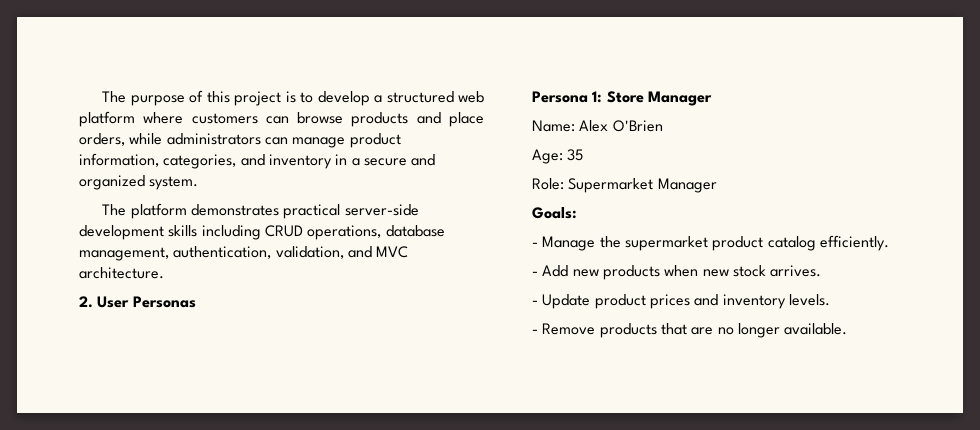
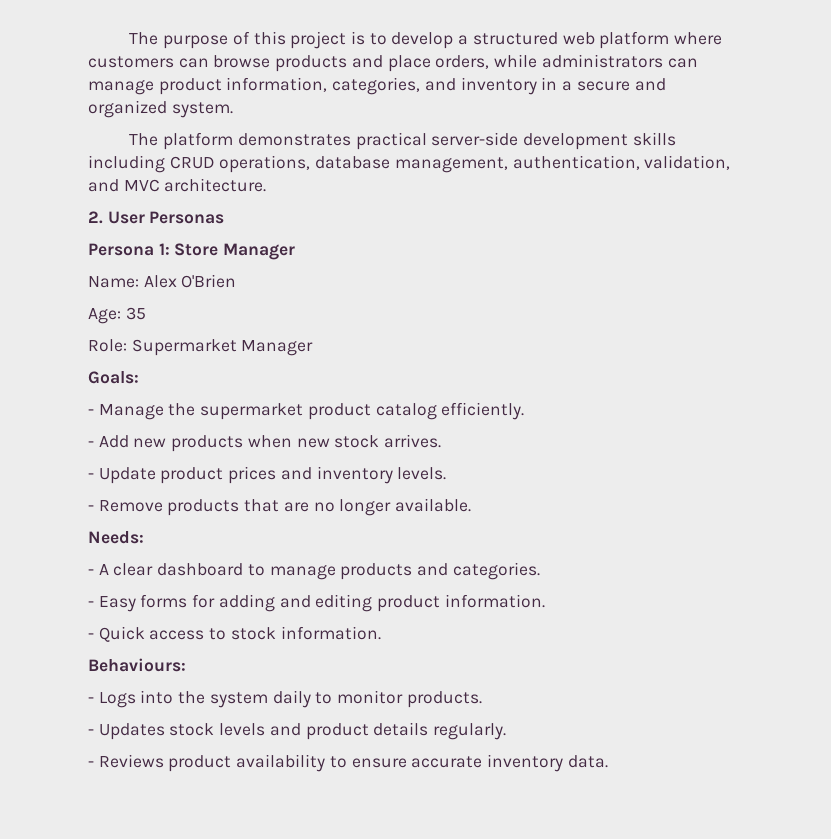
(848, 329) none -> [88,531,144,544] [88,562,540,580] [88,594,545,612] [88,626,381,642] [88,658,186,672] [88,690,482,708] [88,722,507,740] [88,754,608,772] // Needs: // - A clear dashboard to manage products and categories. // - Easy forms for adding and editing product information. // - Quick access to stock information. // Behaviours: // - Logs into the system daily to monitor products. // - Updates stock levels and product details regularly. // - Reviews product availability to ensure accurate inventory data.

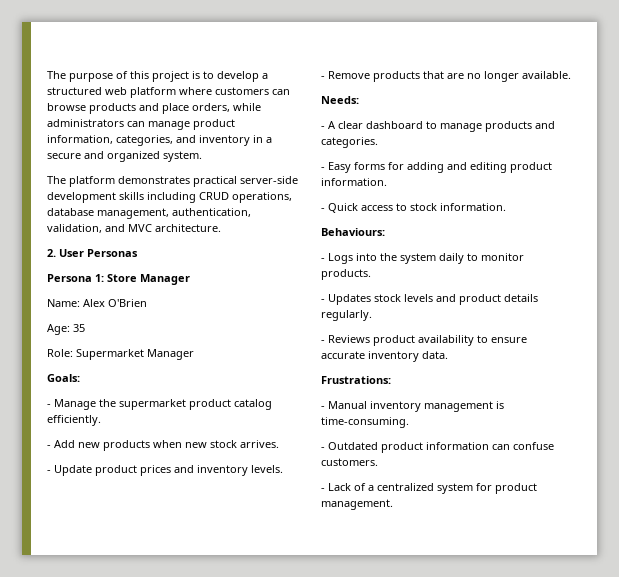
(608, 761) none -> [321,376,391,384] [321,401,504,412] [321,417,409,428] [321,442,554,453] [321,458,378,466] [321,483,537,494] [321,499,393,510] // Frustrations: // - Manual inventory management is time-consuming. // - Outdated product information can confuse customers. // - Lack of a centralized system for product management.

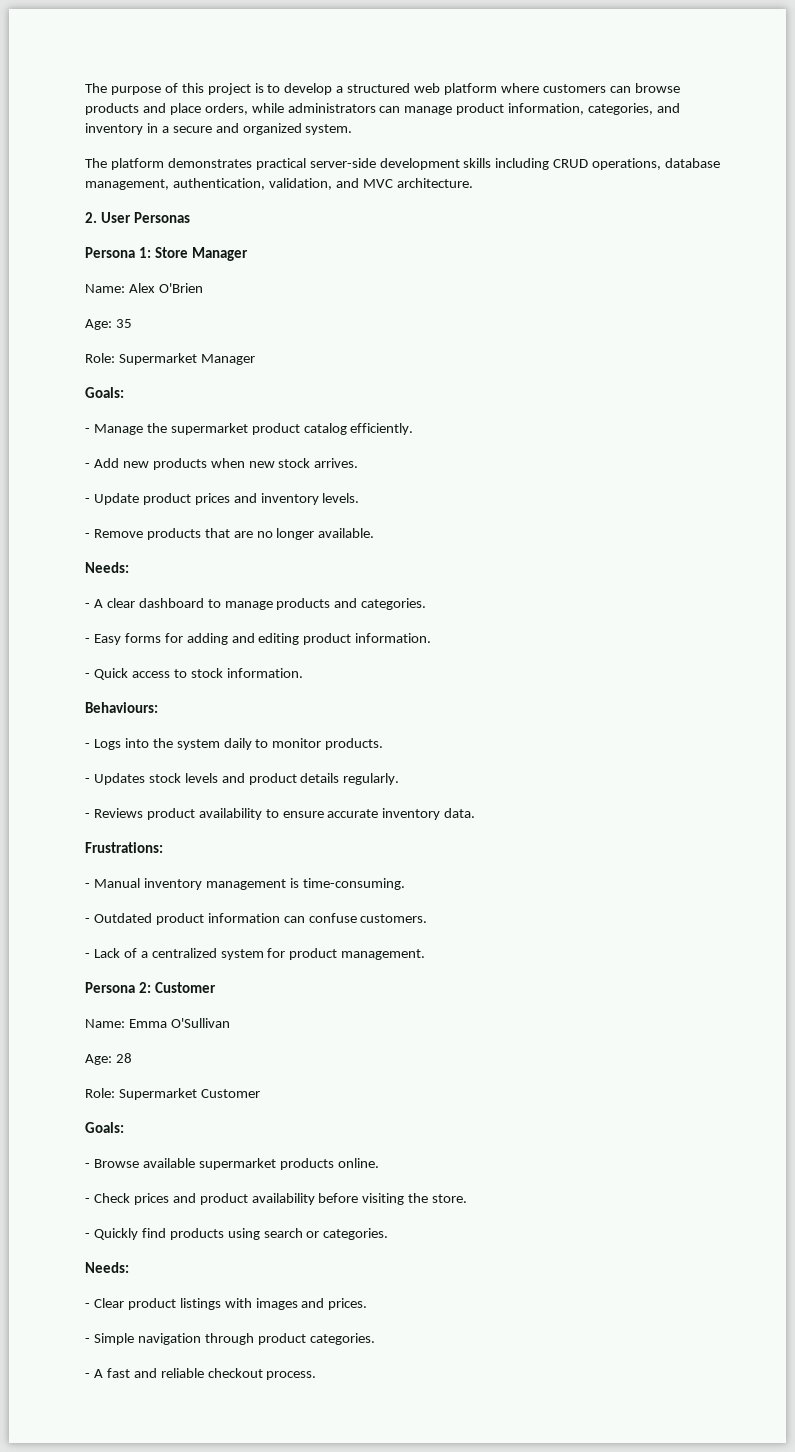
(393, 504) none -> [85,982,216,993] [85,1018,230,1028] [85,1053,132,1065] [85,1088,260,1100] [85,1122,124,1133] [85,1158,379,1170] [85,1193,468,1205] [85,1228,389,1240] [85,1262,129,1273] [85,1298,368,1310] [85,1333,375,1345] [85,1368,317,1380] // Persona 2: Customer // Name: Emma O'Sullivan // Age: 28 // Role: Supermarket Customer // Goals: // - Browse available supermarket products online. // - Check prices and product availability before visiting the store. // - Quickly find products using search or categories. // Needs: // - Clear product listings with images and prices. // - Simple navigation through product categories. // - A fast and reliable checkout process.

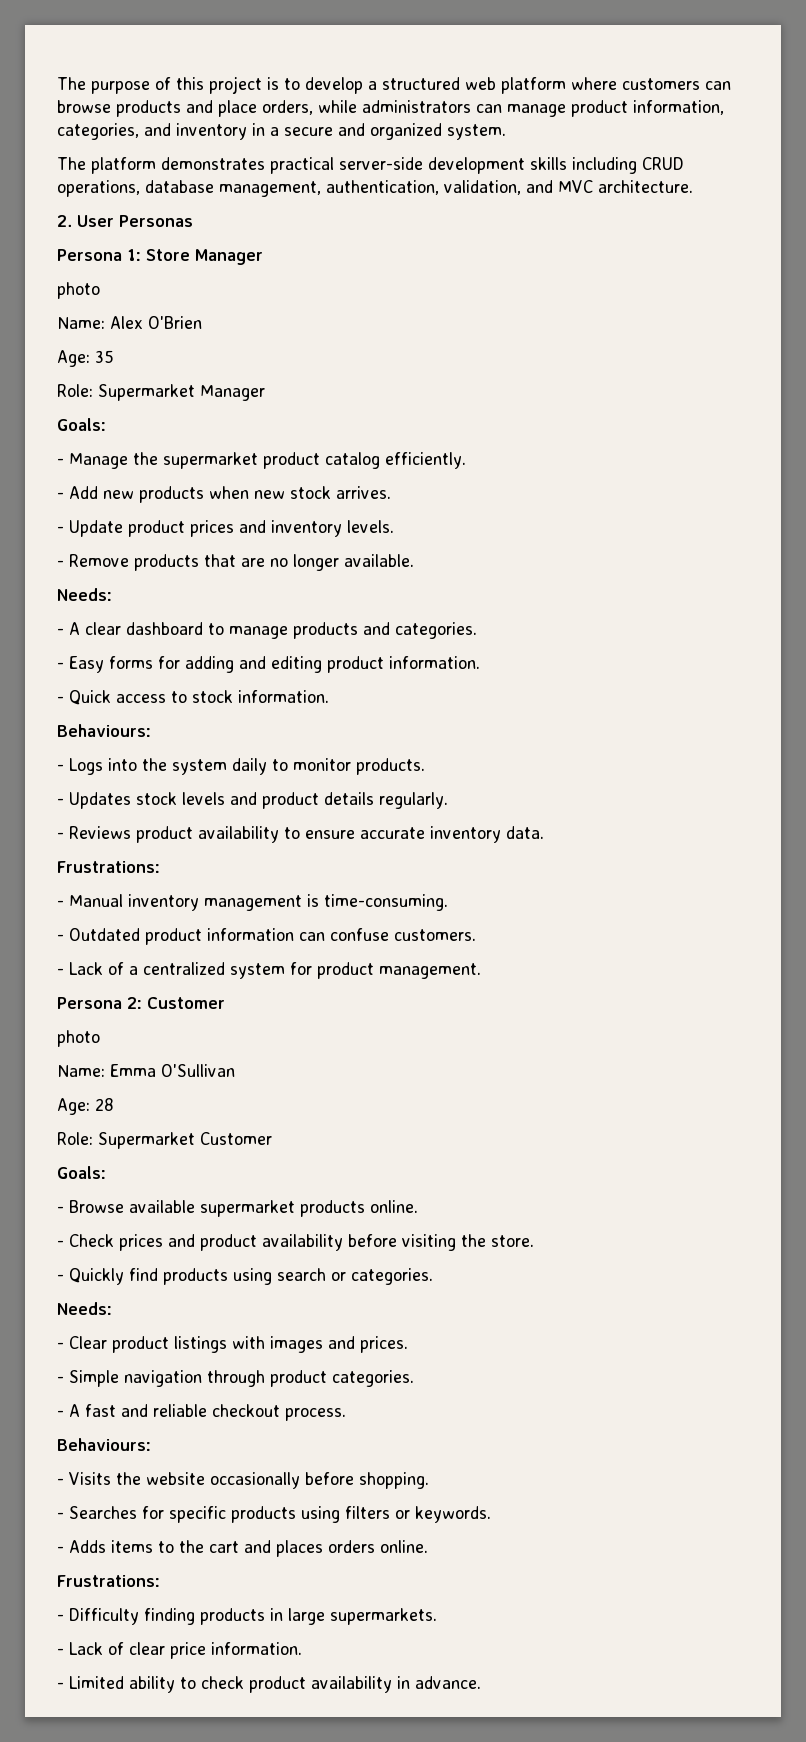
(248, 254) none -> [57,282,100,299] // photo
(216, 987) none -> [57,1030,100,1047] // photo
(317, 1375) none -> [57,1438,151,1451] [57,1472,429,1489] [57,1506,491,1523] [57,1540,428,1557] [57,1575,160,1587] [57,1608,437,1625] [57,1642,302,1659] [57,1676,481,1693] // Behaviours: // - Visits the website occasionally before shopping. // - Searches for specific products using filters or keywords. // - Adds items to the cart and places orders online. // Frustrations: // - Difficulty finding products in large supermarkets. // - Lack of clear price information. // - Limited ability to check product availability in advance.

